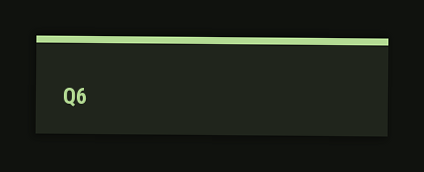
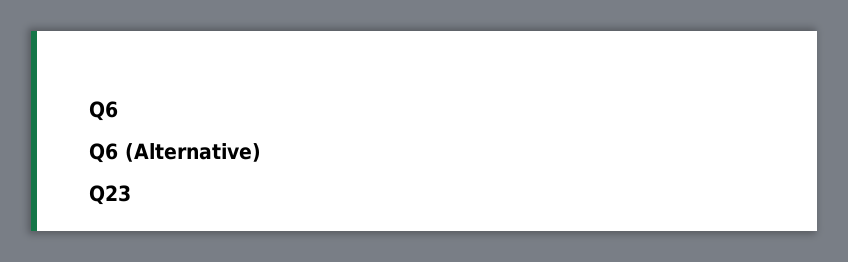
[62,87,87,107] Q6 -> [89,101,118,121] [89,143,261,163] [89,185,131,205] Q6 // Q6 (Alternative) // Q23

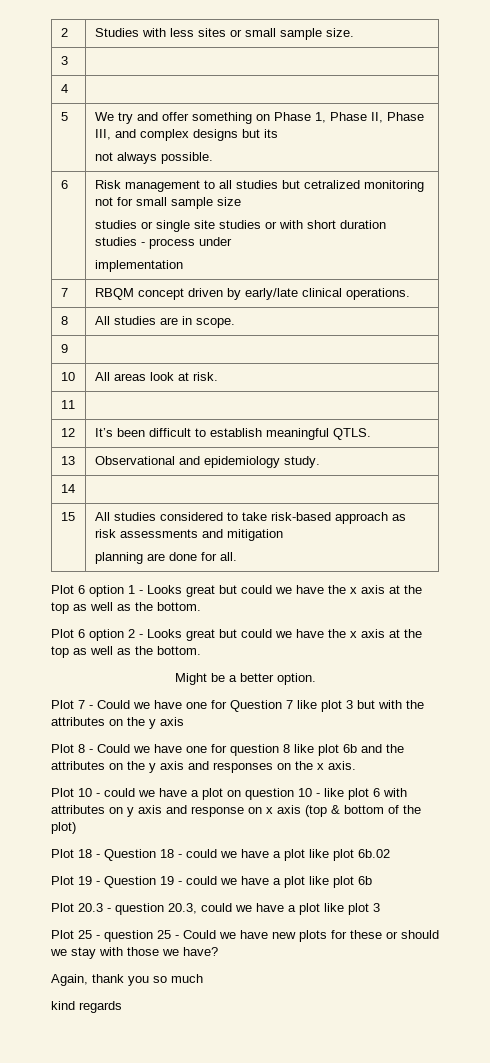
[89,101,118,121] [89,143,261,163] [89,185,131,205] Q6 // Q6 (Alternative) // Q23 -> [60,28,68,37] [94,28,354,40] [60,56,68,65] [60,84,68,93] [60,112,68,121] [94,112,424,124] [94,129,278,141] [94,152,213,164] [60,180,68,189] [94,180,424,192] [94,197,241,209] [94,220,386,232] [94,237,232,249] [94,260,183,272] [60,288,68,297] [94,288,410,300] [60,316,68,325] [94,316,235,328] [60,344,68,353] [60,372,75,381] [94,372,218,381] [60,400,75,409] [60,428,75,437] [94,428,371,440] [60,456,75,465] [94,456,320,468] [60,484,75,493] [60,512,75,521] [94,512,406,524] [94,529,283,541] [94,552,237,564] [51,585,422,597] [51,602,201,614] [51,629,422,641] [51,646,201,658] [174,673,316,685] [51,700,424,712] [51,717,184,729] [51,744,404,756] [51,761,356,773] [51,788,407,800] [51,805,421,817] [51,822,76,834] [51,849,390,861] [51,876,372,888] [51,903,380,915] [51,930,439,942] [50,947,218,959] [51,974,203,986] [51,1001,122,1013] 2 | Studies with less sites or small sample size. // 3 | // 4 | // 5 | We try and offer something on Phase 1, Phase II, Phase III, and complex designs but its // not always possible. // 6 | Risk management to all studies but cetralized monitoring not for small sample size // studies or single site studies or with short duration studies - process under // implementation // 7 | RBQM concept driven by early/late clinical operations. // 8 | All studies are in scope. // 9 | // 10 | All areas look at risk. // 11 | // 12 | It’s been difficult to establish meaningful QTLS. // 13 | Observational and epidemiology study. // 14 | // 15 | All studies considered to take risk-based approach as risk assessments and mitigation // planning are done for all. // Plot 6 option 1 - Looks great but could we have the x axis at the top as well as the bottom. // Plot 6 option 2 - Looks great but could we have the x axis at the top as well as the bottom. // Might be a better option. // Plot 7 - Could we have one for Question 7 like plot 3 but with the attributes on the y axis // Plot 8 - Could we have one for question 8 like plot 6b and the attributes on the y axis and responses on the x axis. // Plot 10 - could we have a plot on question 10 - like plot 6 with attributes on y axis and response on x axis (top & bottom of the plot) // Plot 18 - Question 18 - could we have a plot like plot 6b.02 // Plot 19 - Question 19 - could we have a plot like plot 6b // Plot 20.3 - question 20.3, could we have a plot like plot 3 // Plot 25 - question 25 - Could we have new plots for these or should we stay with those we have? // Again, thank you so much // kind regards

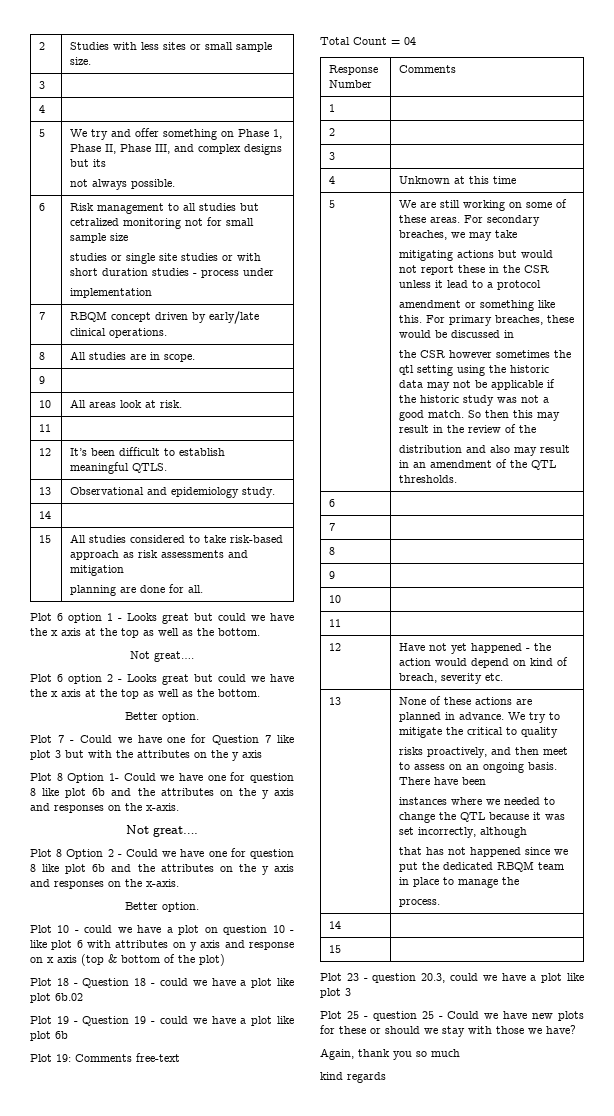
(201, 606) none -> [130,651,194,662] // Not great….
[174,673,274,685] Might be a better -> [125,712,158,720] Better
(85, 748) none -> [67,772,294,783] [30,788,294,799] [30,803,179,813] [126,825,198,837] [30,849,114,859] Option 1- Could we have one for question 8 like plot 6b and the attributes on the y axis and responses on the x-axis. // Not great…. // Plot 8 Option 2
[317,761,356,770] x axis. -> [146,879,179,887] [125,902,199,912] x-axis. // Better option.
[78,903,103,912] 20.3 -> [56,1053,180,1062] [320,37,416,45] [329,65,379,75] [329,80,373,88] [399,65,457,73] [329,104,336,112] [329,128,336,136] [329,152,336,160] [329,176,336,184] [399,176,517,184] [329,200,336,208] [399,199,568,211] [399,215,541,226] [399,230,518,241] [399,250,554,261] [399,265,550,275] [399,280,542,290] [399,300,556,311] [399,315,575,326] [399,330,515,338] [399,350,572,358] [399,365,550,376] [399,379,556,391] [399,395,550,406] [399,410,561,421] [399,424,537,433] [399,445,571,456] [399,459,557,470] [399,475,458,483] [329,499,336,507] [329,523,336,531] [329,547,336,555] [329,571,336,579] [329,595,342,603] [329,619,342,627] [329,643,342,651] [399,643,552,654] [399,657,569,668] [399,673,504,684] [329,697,342,705] [399,696,533,705] [399,712,561,723] [399,727,559,738] [399,747,569,758] [399,762,558,773] [399,777,487,785] [399,797,556,805] [399,812,566,823] [399,827,528,838] [399,847,569,857] [399,861,565,872] [399,877,520,888] [399,899,441,907] [329,921,342,929] [329,945,342,953] [320,973,359,981] 19: Comments free-text // Total Count = 04 // Response Number | Comments // 1 | // 2 | // 3 | // 4 | Unknown at this time // 5 | We are still working on some of these areas. For secondary breaches, we may take // mitigating actions but would not report these in the CSR unless it lead to a protocol // amendment or something like this. For primary breaches, these would be discussed in // the CSR however sometimes the qtl setting using the historic data may not be applicable if the historic study was not a good match. So then this may result in the review of the // distribution and also may result in an amendment of the QTL thresholds. // 6 | // 7 | // 8 | // 9 | // 10 | // 11 | // 12 | Have not yet happened - the action would depend on kind of breach, severity etc. // 13 | None of these actions are planned in advance. We try to mitigate the critical to quality // risks proactively, and then meet to assess on an ongoing basis. There have been // instances where we needed to change the QTL because it was set incorrectly, although // that has not happened since we put the dedicated RBQM team in place to manage the // process. // 14 | // 15 | // Plot 23

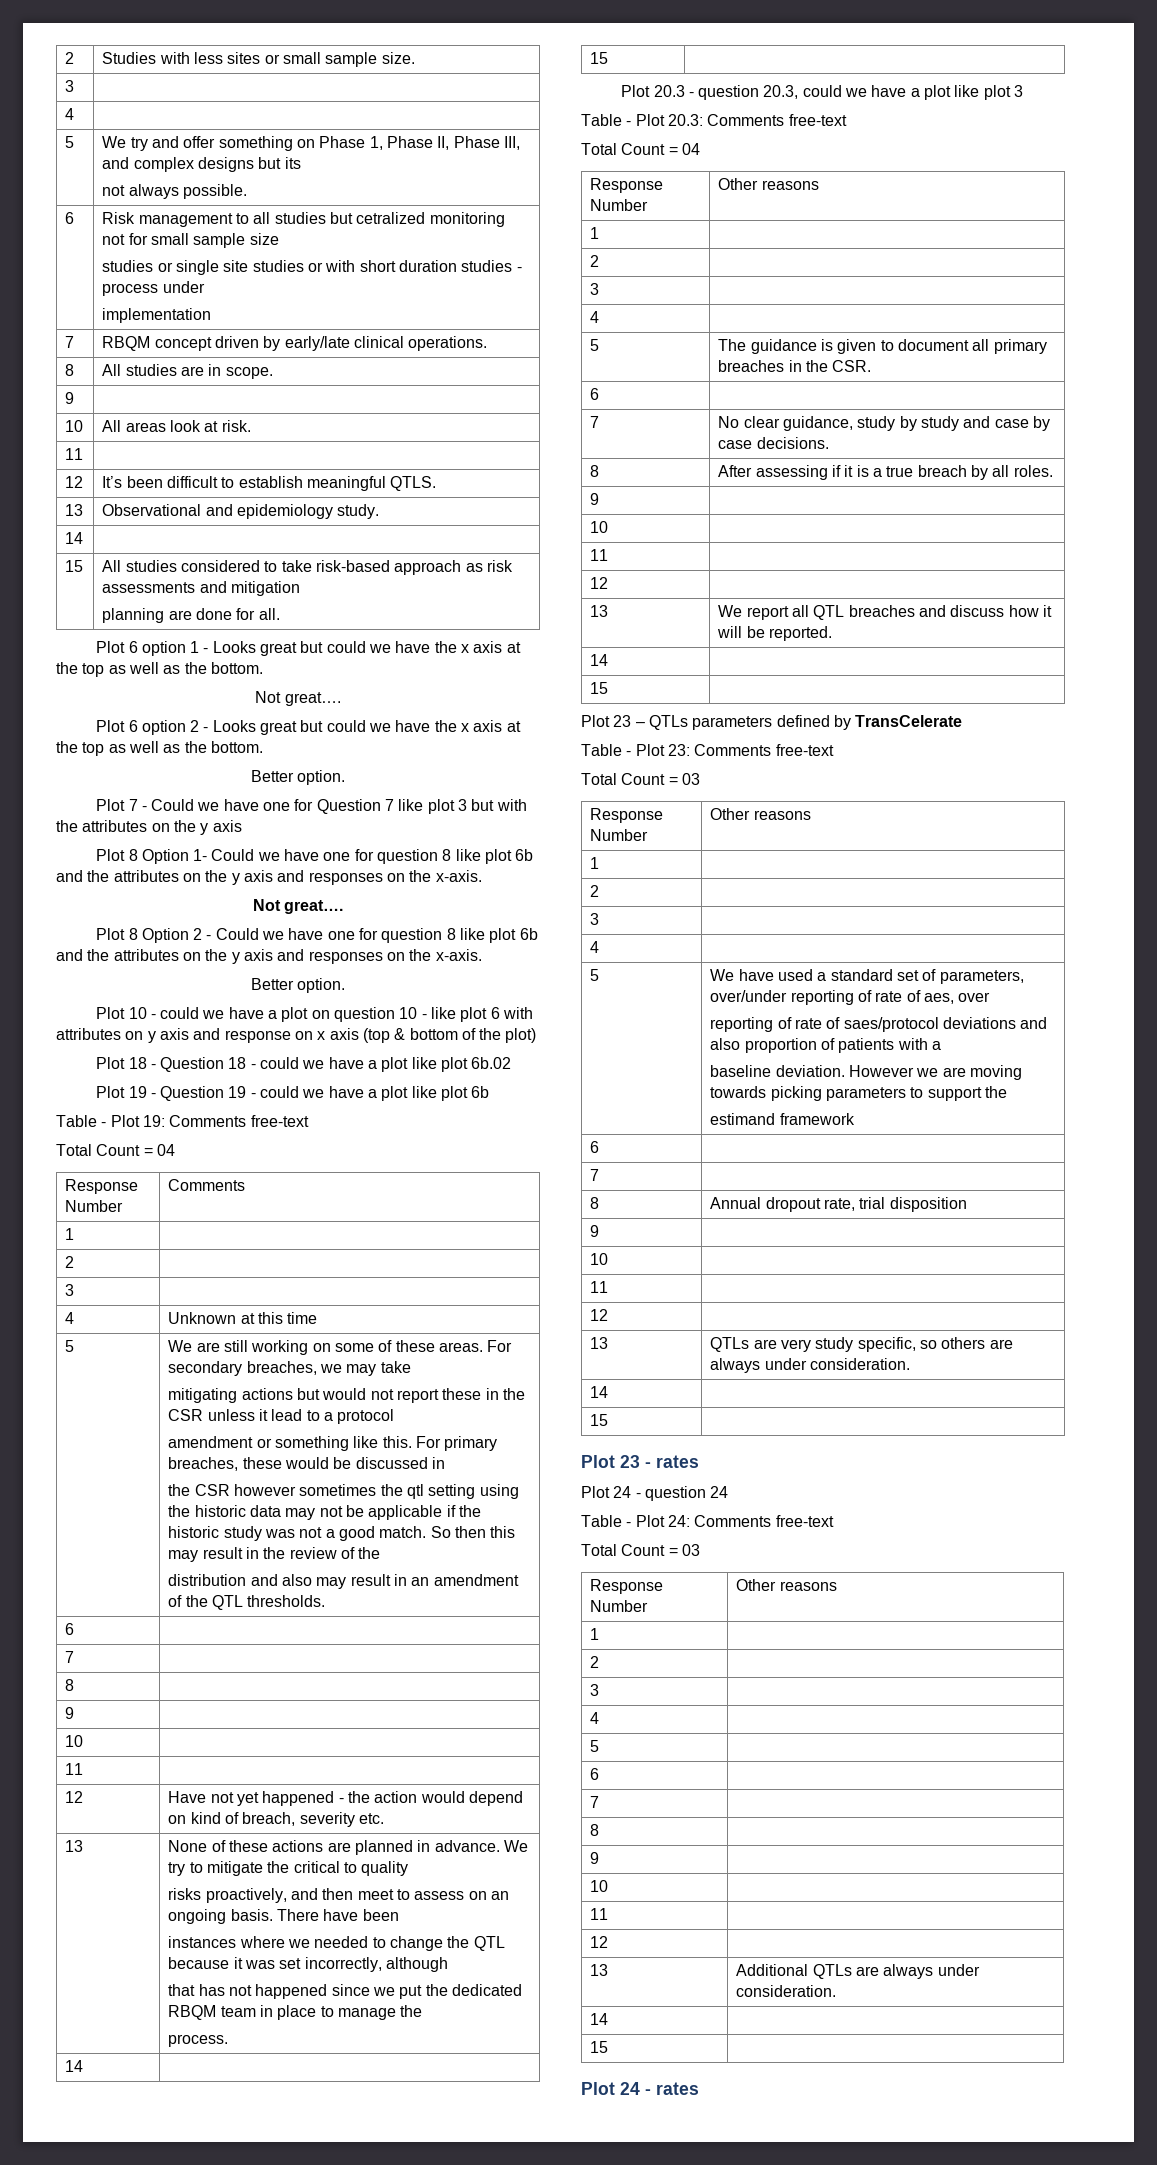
(68, 1035) none -> [56,1115,107,1127] Table -
[346,973,359,981] 23 -> [653,85,685,97] 20.3
[320,1011,584,1021] [320,1025,576,1037] [320,1048,460,1060] [320,1072,386,1083] Plot 25 - question 25 - Could we have new plots for these or should we stay with those we have? // Again, thank you so much // kind regards -> [581,114,847,126] [581,143,700,155] [590,178,664,193] [590,199,649,211] [718,178,819,190] [590,227,600,239] [590,255,600,267] [590,283,600,295] [590,311,600,323] [590,339,600,351] [718,339,1047,354] [718,360,872,372] [590,388,600,400] [590,416,600,428] [718,416,1050,431] [718,437,829,449] [590,465,600,477] [718,465,1053,480] [590,493,600,505] [590,521,609,533] [590,549,609,561] [590,577,609,589] [590,605,609,617] [718,605,1052,620] [717,626,833,641] [590,654,609,666] [590,682,609,694] [581,715,963,730] [581,744,834,756] [581,773,700,785] [590,808,664,823] [590,829,649,841] [710,808,811,820] [590,857,600,869] [590,885,600,897] [590,913,600,925] [590,941,600,953] [590,969,600,981] [710,969,1024,984] [710,990,991,1005] [710,1017,1048,1032] [710,1038,942,1053] [710,1065,1023,1080] [710,1086,1008,1101] [710,1113,855,1125] [590,1141,600,1153] [590,1169,600,1181] [590,1197,600,1209] [710,1197,967,1212] [590,1225,600,1237] [590,1253,609,1265] [590,1281,609,1293] [590,1309,609,1321] [590,1337,609,1349] [710,1337,1013,1352] [710,1358,911,1373] [590,1386,609,1398] [590,1414,609,1426] [581,1455,699,1468] [581,1486,729,1501] [581,1515,834,1527] [581,1544,700,1556] [590,1579,664,1594] [590,1600,649,1612] [736,1579,837,1591] [590,1628,600,1640] [590,1656,600,1668] [590,1684,600,1696] [590,1712,600,1724] [590,1740,600,1752] [590,1768,600,1780] [590,1796,600,1808] [590,1824,600,1836] [590,1852,600,1864] [590,1880,609,1892] [590,1908,609,1920] [590,1936,609,1948] [590,1964,609,1976] [736,1964,980,1979] [736,1985,837,1997] [590,2013,609,2025] [590,2041,609,2053] [581,2082,699,2095] Table - Plot 20.3: Comments free-text // Total Count = 04 // Response Number | Other reasons // 1 | // 2 | // 3 | // 4 | // 5 | The guidance is given to document all primary breaches in the CSR. // 6 | // 7 | No clear guidance, study by study and case by case decisions. // 8 | After assessing if it is a true breach by all roles. // 9 | // 10 | // 11 | // 12 | // 13 | We report all QTL breaches and discuss how it will be reported. // 14 | // 15 | // Plot 23 – QTLs parameters defined by TransCelerate // Table - Plot 23: Comments free-text // Total Count = 03 // Response Number | Other reasons // 1 | // 2 | // 3 | // 4 | // 5 | We have used a standard set of parameters, over/under reporting of rate of aes, over // reporting of rate of saes/protocol deviations and also proportion of patients with a // baseline deviation. However we are moving towards picking parameters to support the // estimand framework // 6 | // 7 | // 8 | Annual dropout rate, trial disposition // 9 | // 10 | // 11 | // 12 | // 13 | QTLs are very study specific, so others are always under consideration. // 14 | // 15 | // Plot 23 - rates // Plot 24 - question 24 // Table - Plot 24: Comments free-text // Total Count = 03 // Response Number | Other reasons // 1 | // 2 | // 3 | // 4 | // 5 | // 6 | // 7 | // 8 | // 9 | // 10 | // 11 | // 12 | // 13 | Additional QTLs are always under consideration. // 14 | // 15 | // Plot 24 - rates

